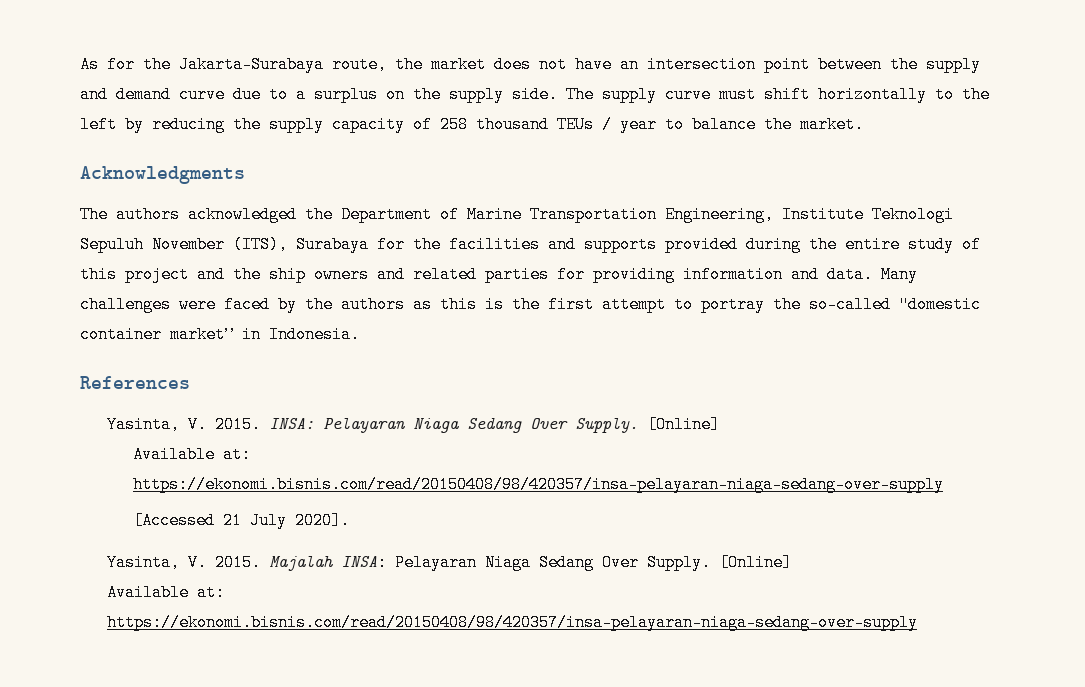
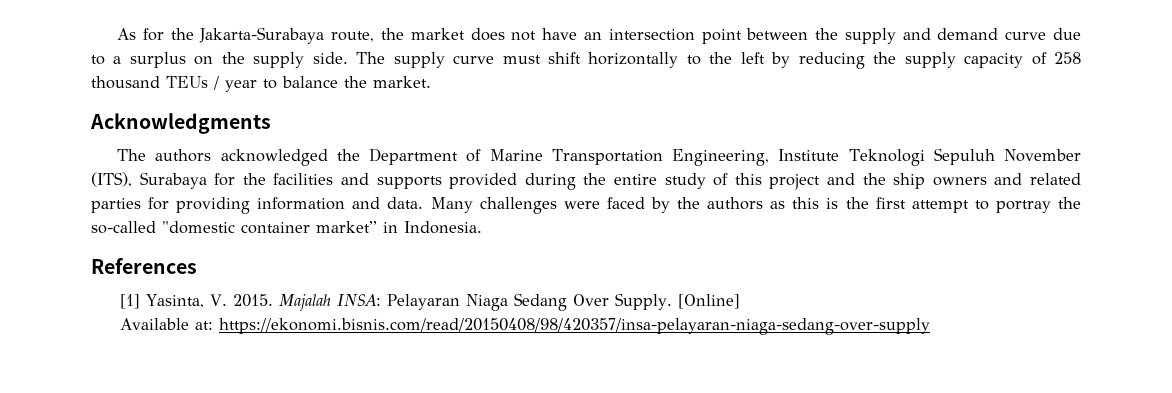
[106,416,720,433] [133,446,252,463] [133,476,945,493] [133,512,351,529] Yasinta, V. 2015. INSA: Pelayaran Niaga Sedang Over Supply. [Online] // Available at: https://ekonomi.bisnis.com/read/20150408/98/420357/insa-pelayaran-niaga-sedang-over-supply // [Accessed 21 July 2020]. // -> [119,294,140,309] [1]

